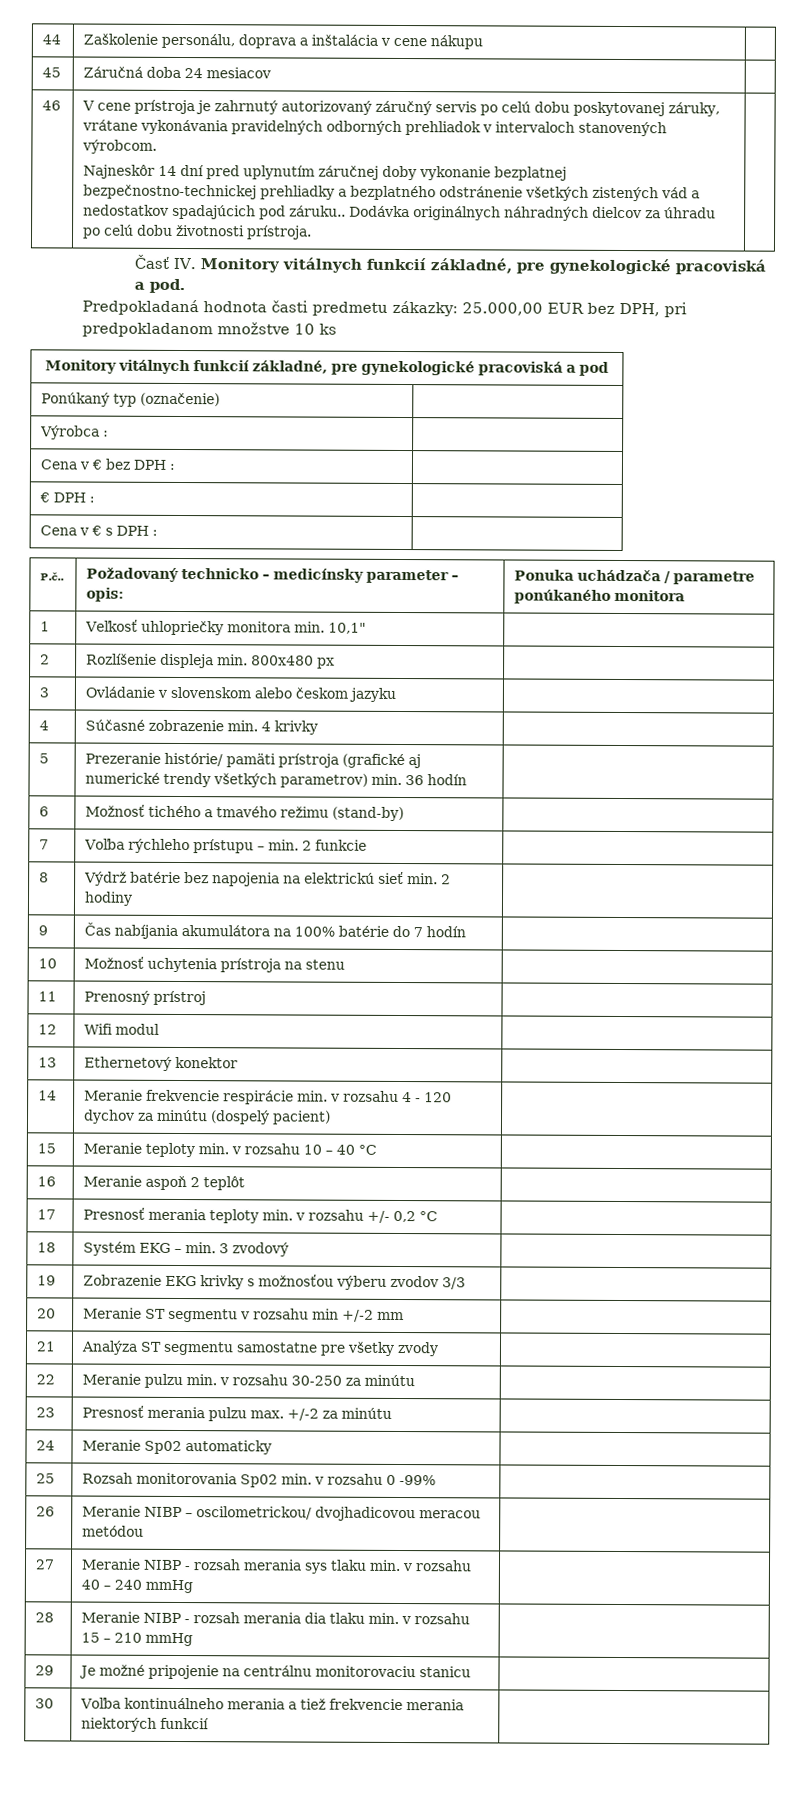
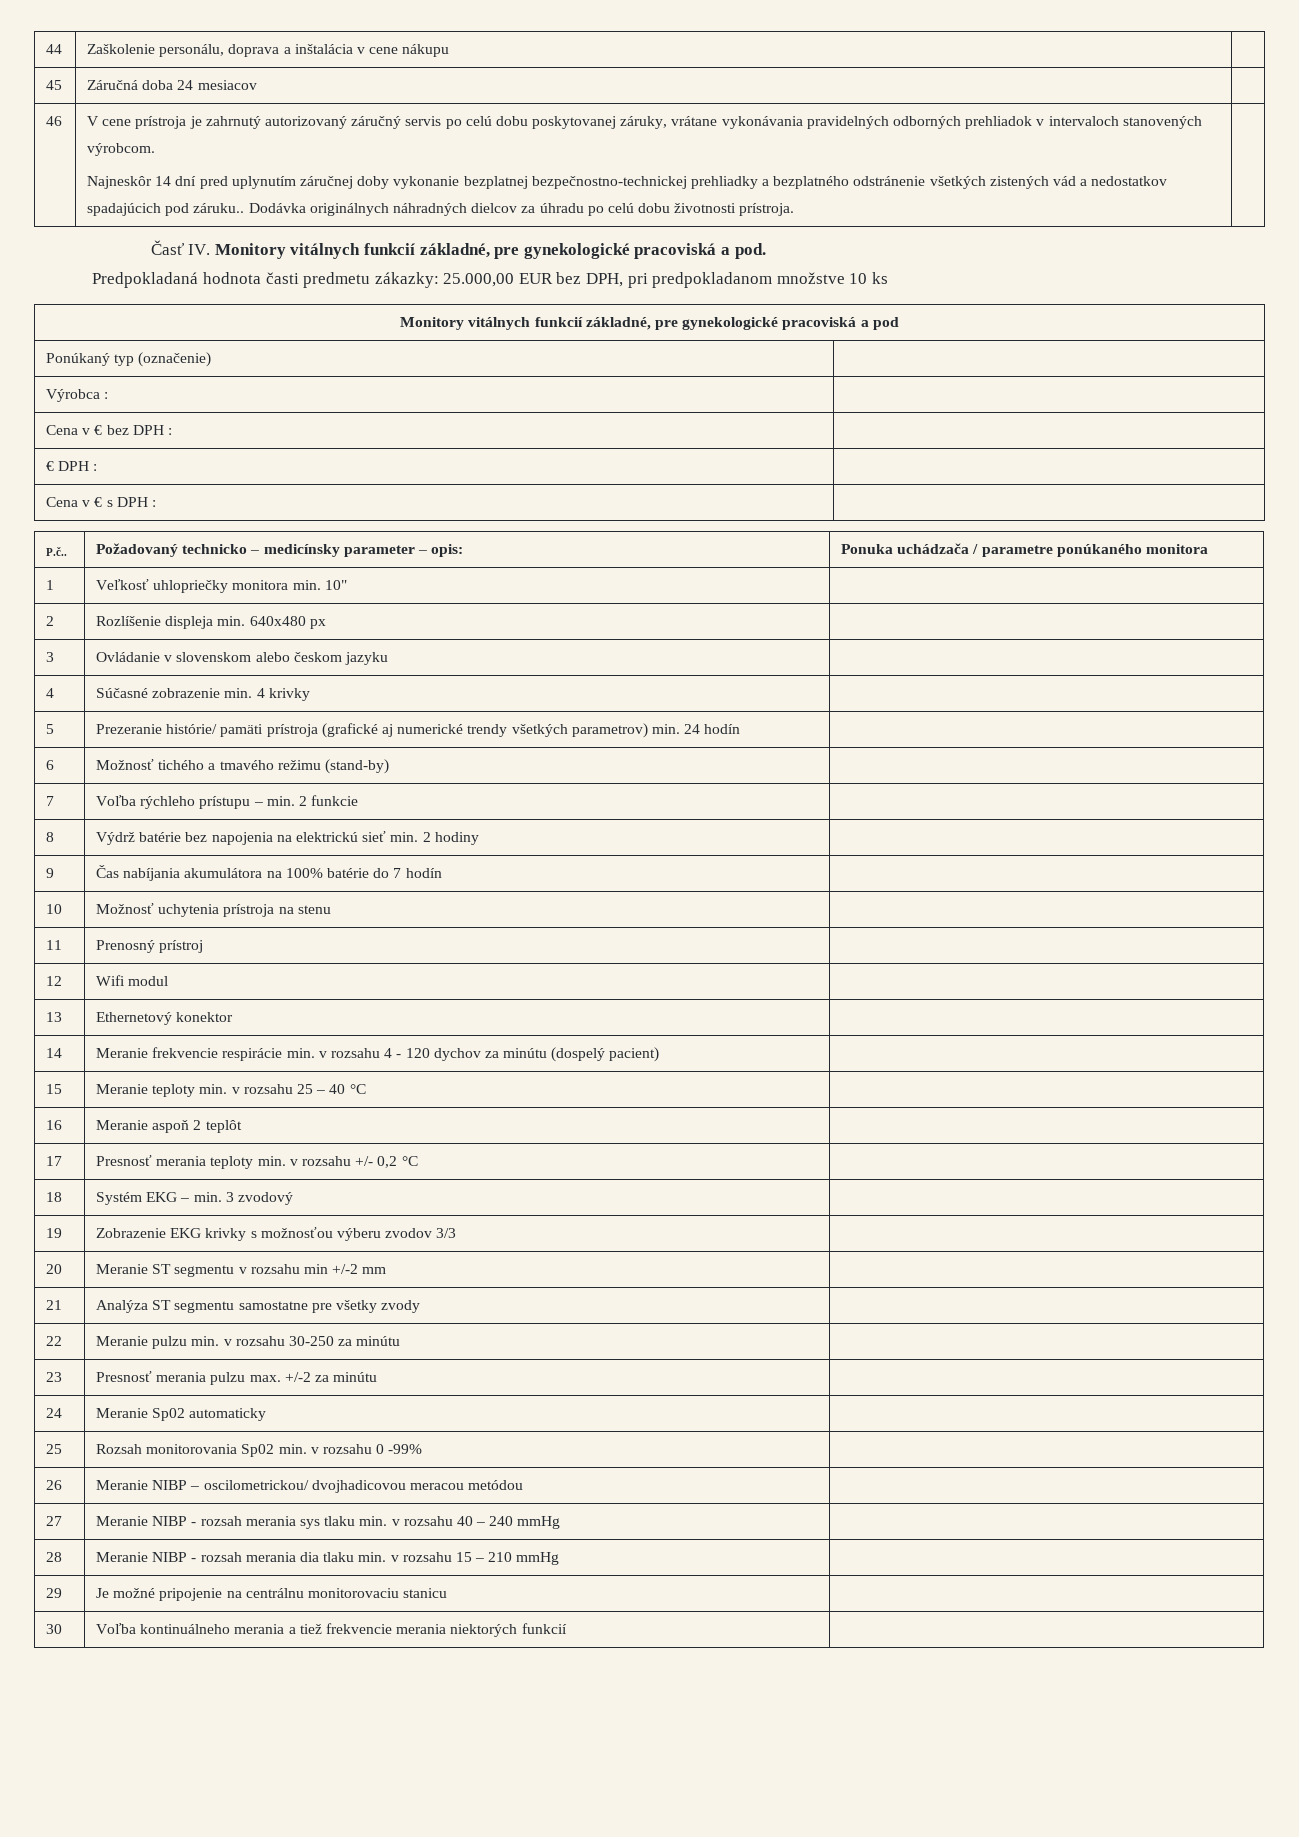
[328,622,367,634] 10,1" -> [324,580,347,590] 10"
[251,655,315,666] 800x480 -> [249,616,306,626] 640x480
[405,775,425,786] 36 -> [684,724,701,734] 24
[303,1144,323,1155] 10 -> [296,1084,313,1094] 25

